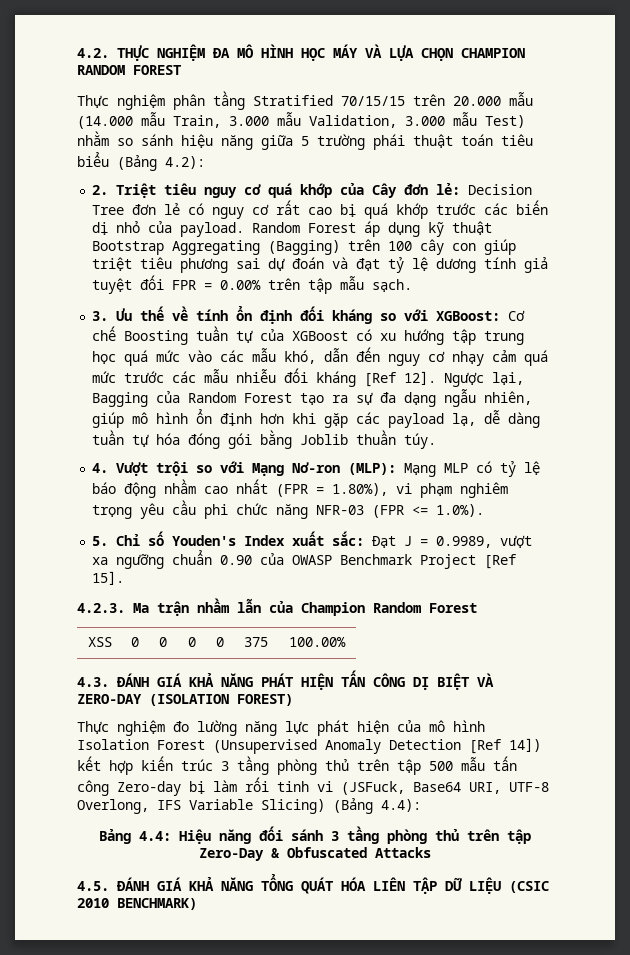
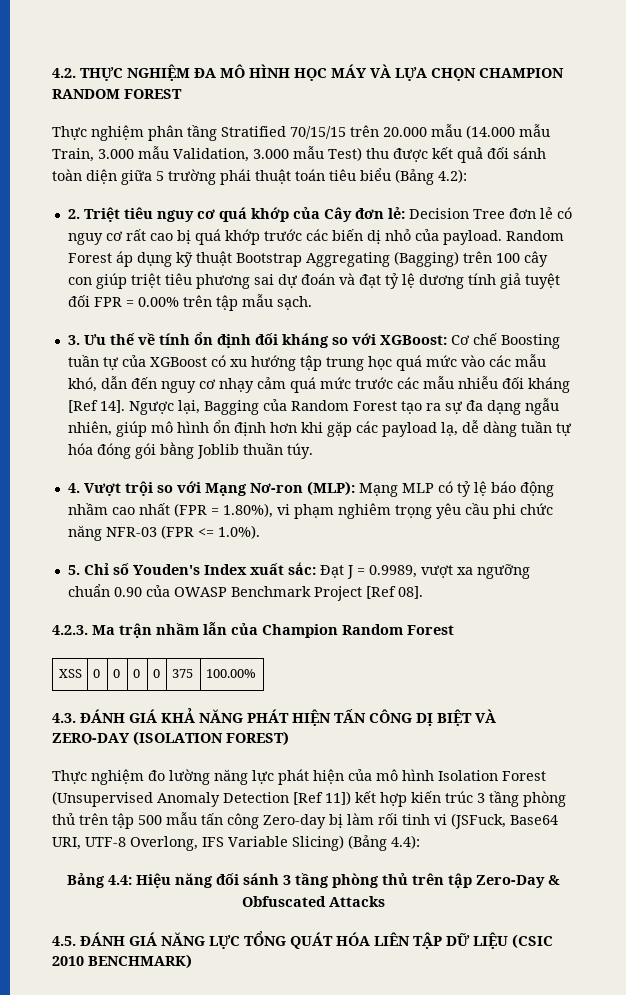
[77,131,253,150] nhằm so sánh hiệu năng -> [366,147,546,163] [52,169,117,184] thu được kết quả đối sánh toàn diện
[404,371,437,385] 12]. -> [99,400,125,413] 14].
[92,571,125,585] 15]. -> [397,586,423,599] 08].
[509,738,541,752] 14]) -> [325,791,351,805] 11])
[189,877,253,891] KHẢ NĂNG -> [161,932,240,949] NĂNG LỰC

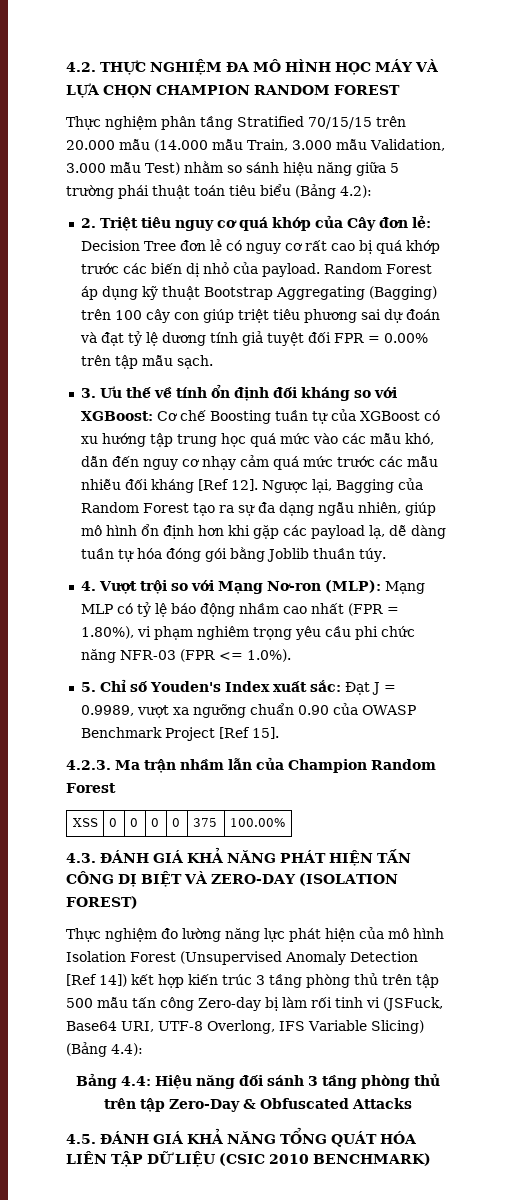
[366,147,546,163] [52,169,117,184] thu được kết quả đối sánh toàn diện -> [183,161,352,176] nhằm so sánh hiệu năng
[99,400,125,413] 14]. -> [230,479,258,491] 12].
[397,586,423,599] 08]. -> [251,727,279,739] 15].
[325,791,351,805] 11]) -> [99,974,127,987] 14])
[161,932,240,949] NĂNG LỰC -> [187,1128,276,1144] KHẢ NĂNG

